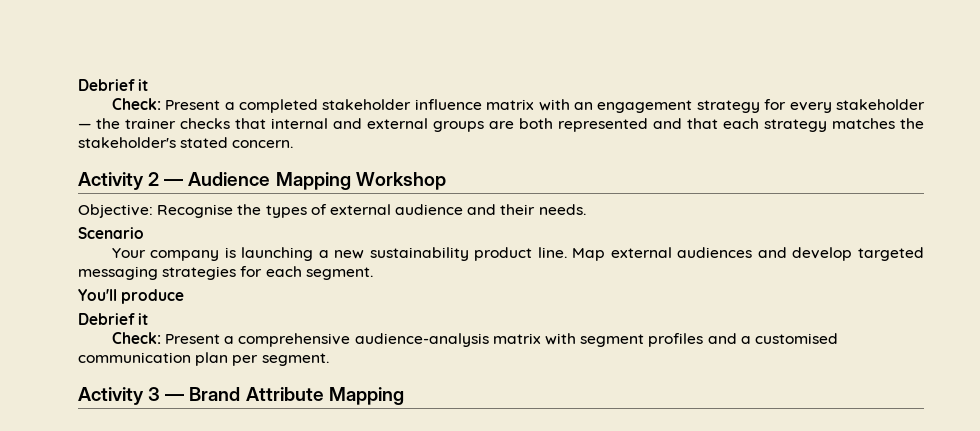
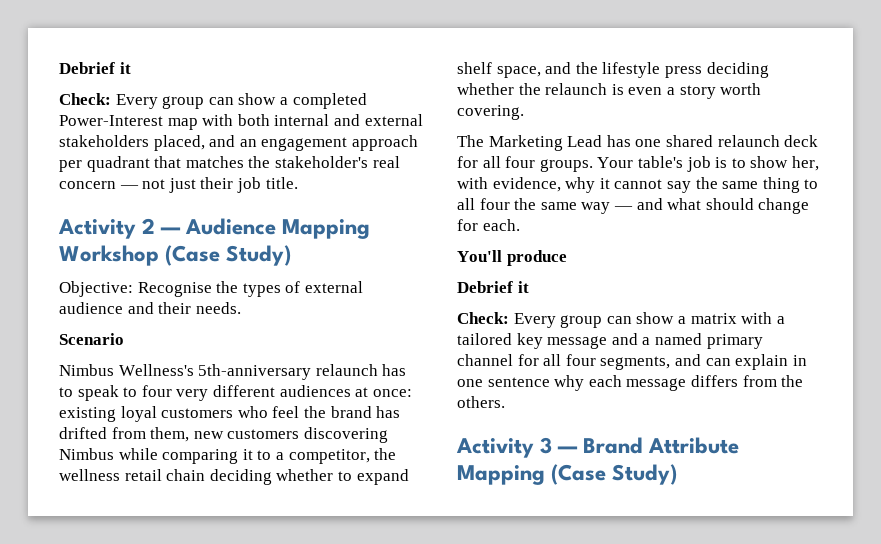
[78,79,149,91] [111,98,926,113] [78,118,924,132] [78,137,294,148] Debrief it // Check: Present a completed stakeholder influence matrix with an engagement strategy for every stakeholder — the trainer checks that internal and external groups are both represented and that each strategy matches the stakeholder's stated concern. -> [59,62,131,74] [59,93,367,109] [59,114,423,130] [59,135,418,151] [59,156,400,172] [59,177,298,193] Debrief it // Check: Every group can show a completed Power-Interest map with both internal and external stakeholders placed, and an engagement approach per quadrant that matches the stakeholder's real concern — not just their job title.
(446, 181) none -> [165,245,292,266] (Case Study)
[111,247,924,261] [78,266,373,280] Your company is launching a new sustainability product line. Map external audiences and develop targeted messaging strategies for each segment. -> [59,364,407,380] [59,385,412,401] [59,406,401,422] [59,427,388,443] [59,448,397,464] [59,469,409,485] [457,62,769,78] [457,83,762,99] [457,105,524,120] [457,135,819,151] [457,156,819,172] [457,177,819,193] [457,198,810,214] [457,219,520,231] Nimbus Wellness's 5th-anniversary relaunch has to speak to four very different audiences at once: existing loyal customers who feel the brand has drifted from them, new customers discovering Nimbus while comparing it to a competitor, the wellness retail chain deciding whether to expand shelf space, and the lifestyle press deciding whether the relaunch is even a story worth covering. // The Marketing Lead has one shared relaunch deck for all four groups. Your table's job is to show her, with evidence, why it cannot say the same thing to all four the same way — and what should change for each.
[165,333,838,347] [78,352,329,366] Present a comprehensive audience-analysis matrix with segment profiles and a customised communication plan per segment. -> [513,312,785,328] [457,333,763,349] [457,354,807,370] [457,375,804,391] [457,396,505,408] Every group can show a matrix with a tailored key message and a named primary channel for all four segments, and can explain in one sentence why each message differs from the others.
(404, 396) none -> [551,464,678,485] (Case Study)

